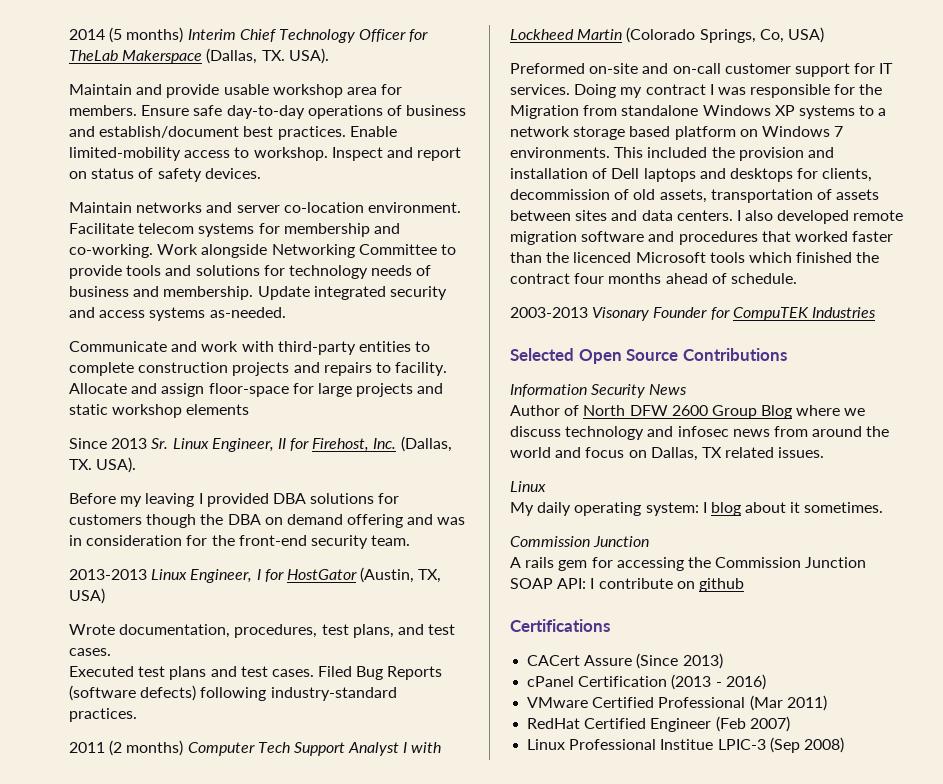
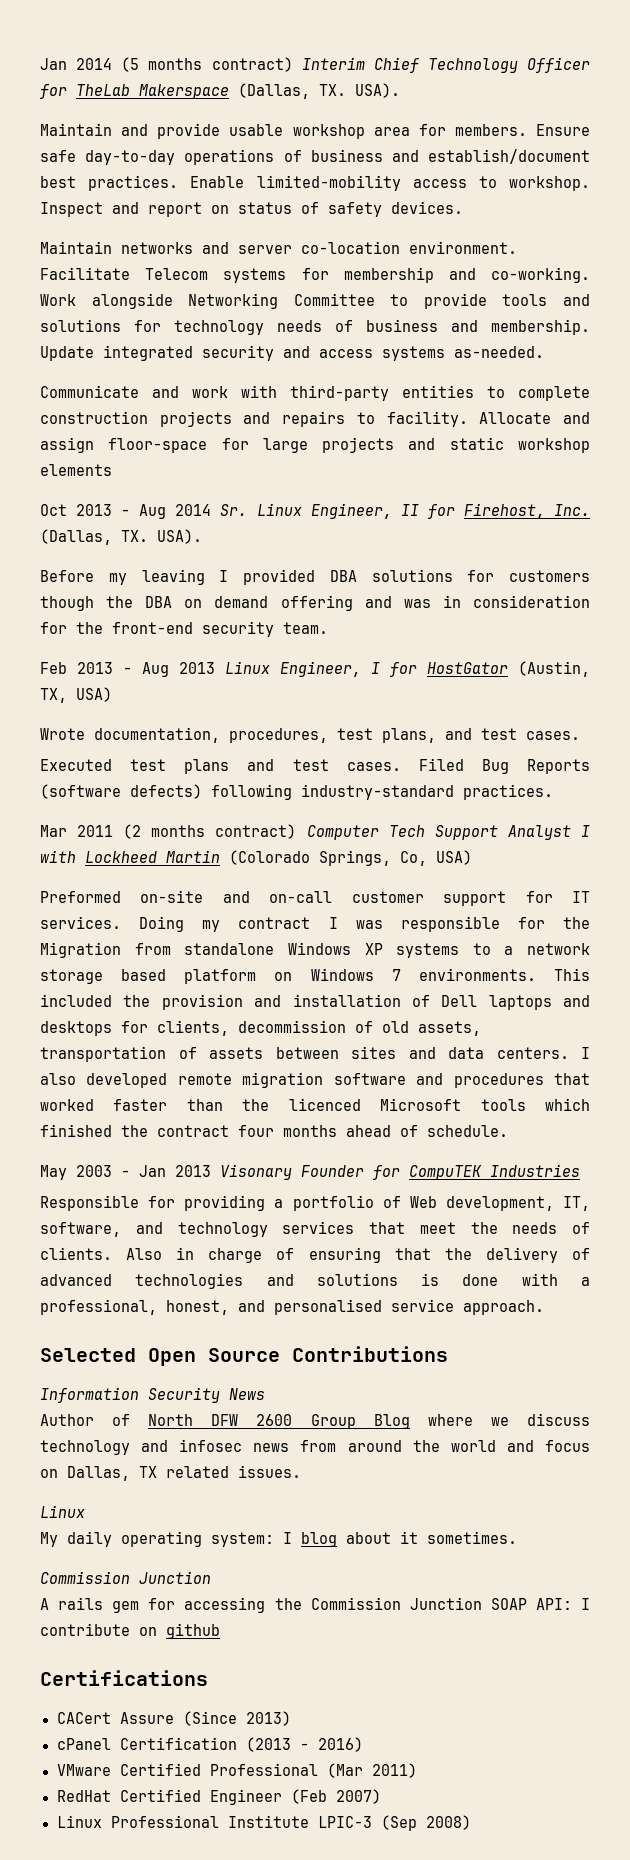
(69, 34) none -> [40,58,67,70] Jan
[126,27,184,43] months) -> [148,57,293,72] months contract)
[138,223,195,234] telecom -> [145,268,209,280] Telecom
[69,438,148,449] Since 2013 -> [40,504,212,519] Oct 2013 - Aug 2014
[69,569,147,580] 2013-2013 -> [40,662,215,677] Feb 2013 - Aug 2013
(137, 715) none -> [40,825,67,837] Mar
[126,740,184,756] months) -> [151,824,297,839] months contract)
[510,307,588,318] 2003-2013 -> [40,1165,211,1180] May 2003 - Jan 2013
(876, 312) none -> [40,1195,590,1211] [40,1221,590,1237] [40,1247,590,1263] [40,1273,590,1289] [40,1299,544,1315] // Responsible for providing a portfolio of Web development, IT, software, and technology services that meet the needs of clients. Also in charge of ensuring that the delivery of advanced technologies and solutions is done with a professional, honest, and personalised service approach.
[660,739,714,750] Institue -> [227,1815,309,1828] Institute

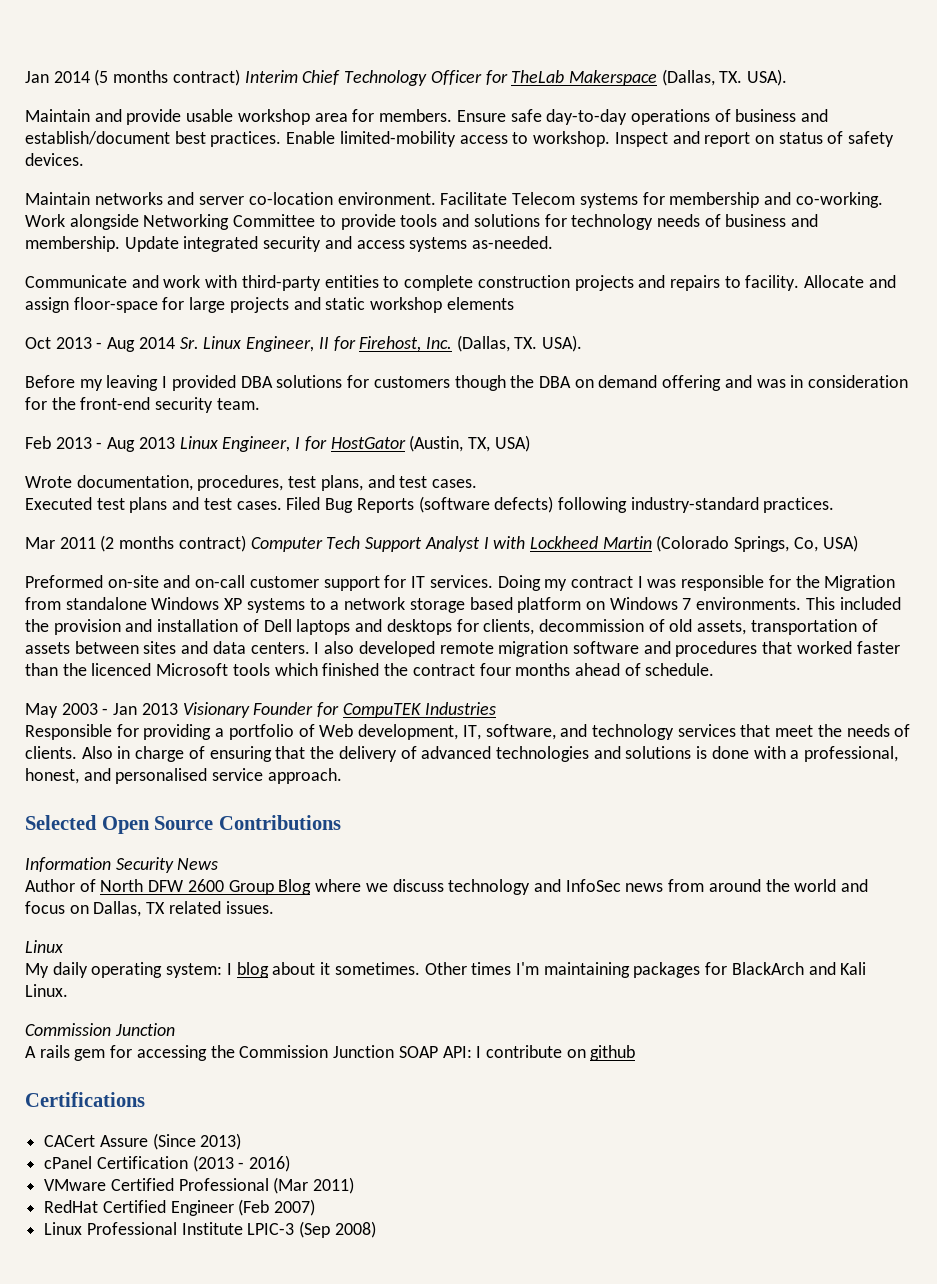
[220,1164,292,1180] Visonary -> [182,702,250,718] Visionary
[179,1439,243,1452] infosec -> [565,879,621,892] InfoSec
(517, 1537) none -> [424,962,867,978] [25,984,68,997] Other times I'm maintaining packages for BlackArch and Kali Linux.

